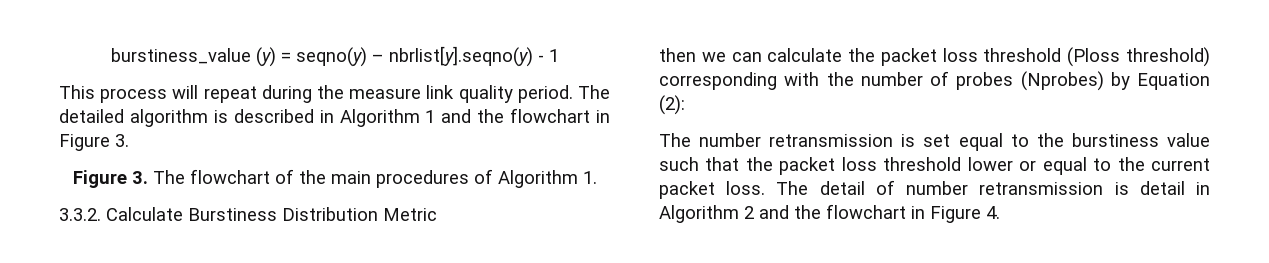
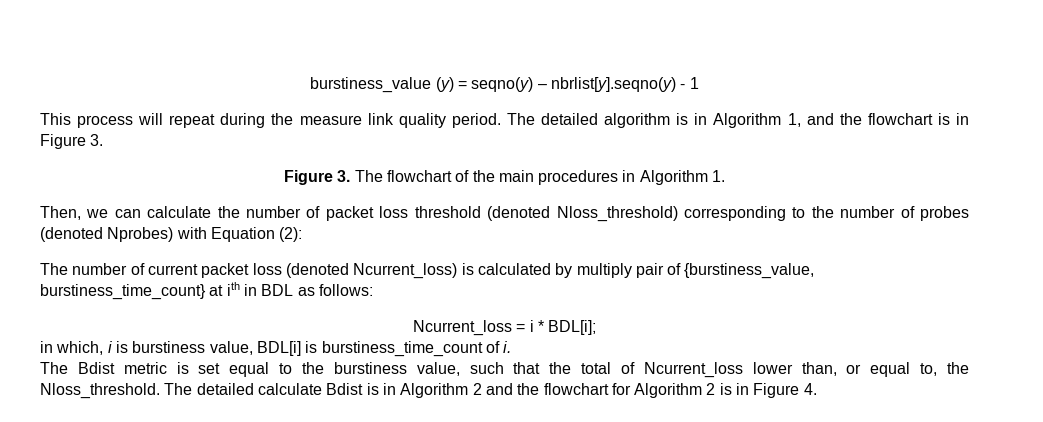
[233,108,591,127] described in Algorithm 1 and the flowchart -> [694,113,950,128] in Algorithm 1, and the flowchart is
[473,169,493,184] of -> [622,170,636,182] in
[59,207,437,221] [659,48,696,62] 3.3.2. Calculate Burstiness Distribution Metric // then -> [40,206,81,220] Then,
[880,47,1210,67] [659,72,820,90] packet loss threshold (Ploss threshold) corresponding with -> [246,206,806,222] number of packet loss threshold (denoted Nloss_threshold) corresponding to
[1020,71,1130,91] (Nprobes) by -> [40,227,207,242] (denoted Nprobes) with
[769,134,894,147] retransmission -> [130,263,815,279] [40,282,373,300] [412,320,597,336] [40,341,512,357] [40,362,167,374] of current packet loss (denoted Ncurrent_loss) is calculated by multiply pair of {burstiness_value, burstiness_time_count} at ith in BDL as follows: // Ncurrent_loss = i * BDL[i]; // in which, i is burstiness value, BDL[i] is burstiness_time_count of i. // The Bdist metric
[1167,133,1210,147] value -> [416,362,460,376] value,
[779,157,1210,175] [659,180,1185,199] packet loss threshold lower or equal to the current packet loss. The detail of number retransmission is detail -> [581,362,970,378] [40,383,379,399] total of Ncurrent_loss lower than, or equal to, the Nloss_threshold. The detailed calculate Bdist is
(906, 211) none -> [611,383,732,398] for Algorithm 2 is

